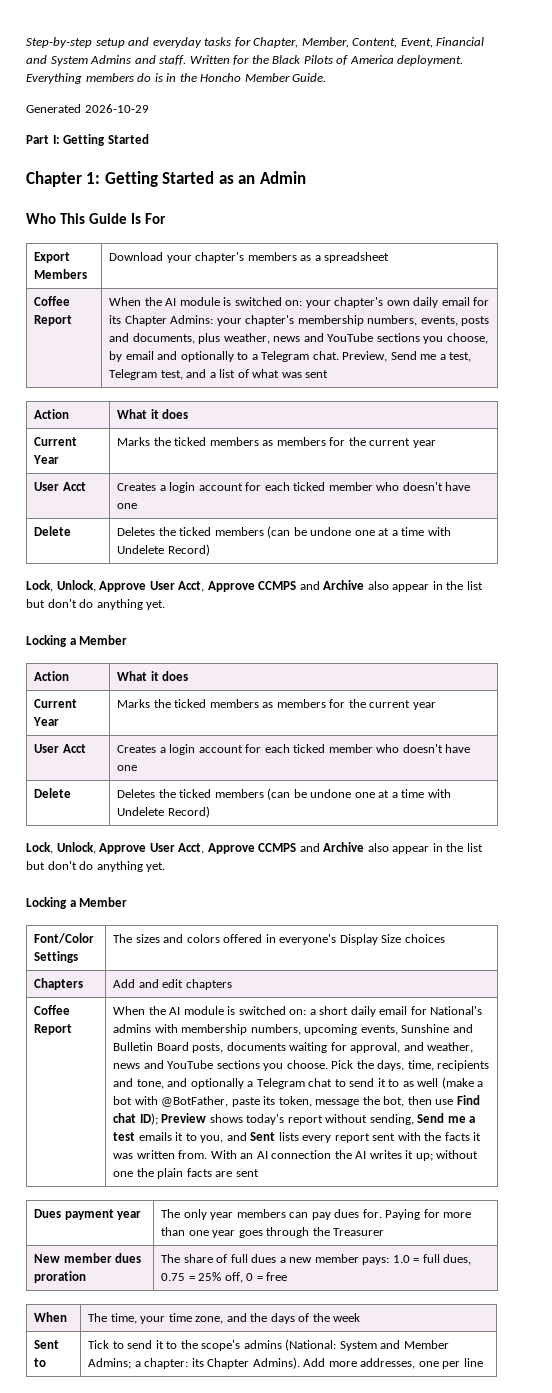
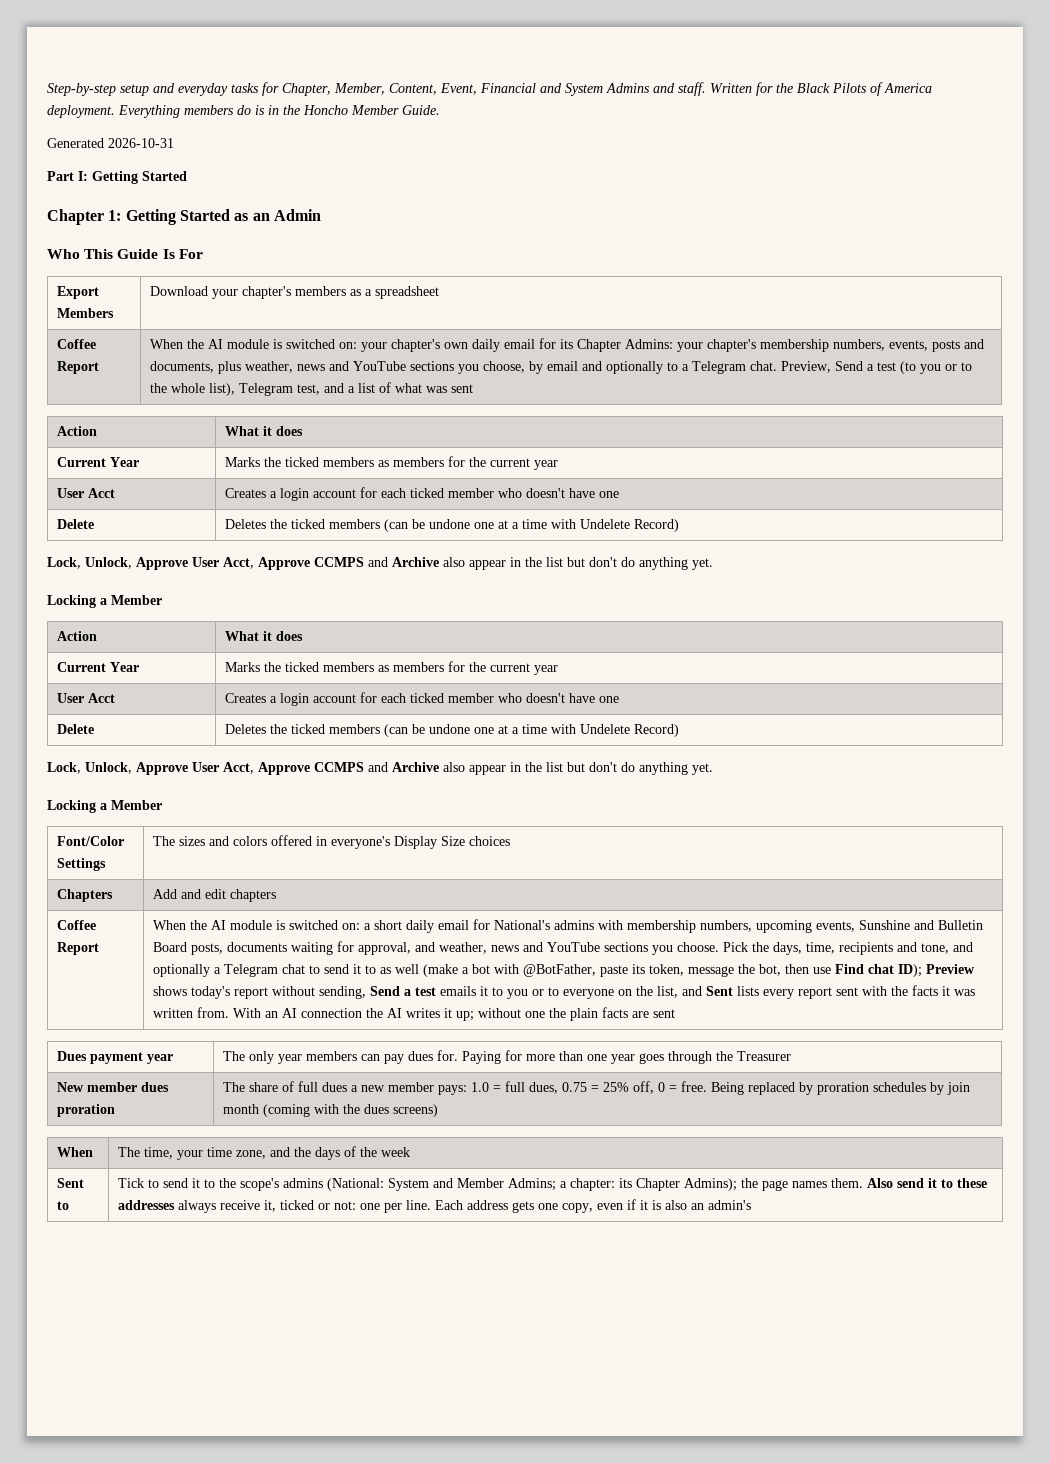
[84,104,149,113] 2026-10-29 -> [108,138,174,148] 2026-10-31
[420,352,472,362] me a test, -> [867,361,973,374] [150,383,236,396] a test (to you or to the whole list),
[447,1116,466,1123] me -> (401, 991) none
[200,1135,224,1143] you, -> [507,986,679,999] you or to everyone on the list,
[266,1272,288,1281] free -> [681,1081,971,1095] [223,1104,439,1117] free. Being replaced by proration schedules by join month (coming with the dues screens)
[252,1357,483,1369] Admins). Add more addresses, one per line -> [684,1178,988,1191] [118,1199,752,1213] Admins); the page names them. Also send it to these addresses always receive it, ticked or not: one per line. Each address gets one copy, even if it is also an admin's

